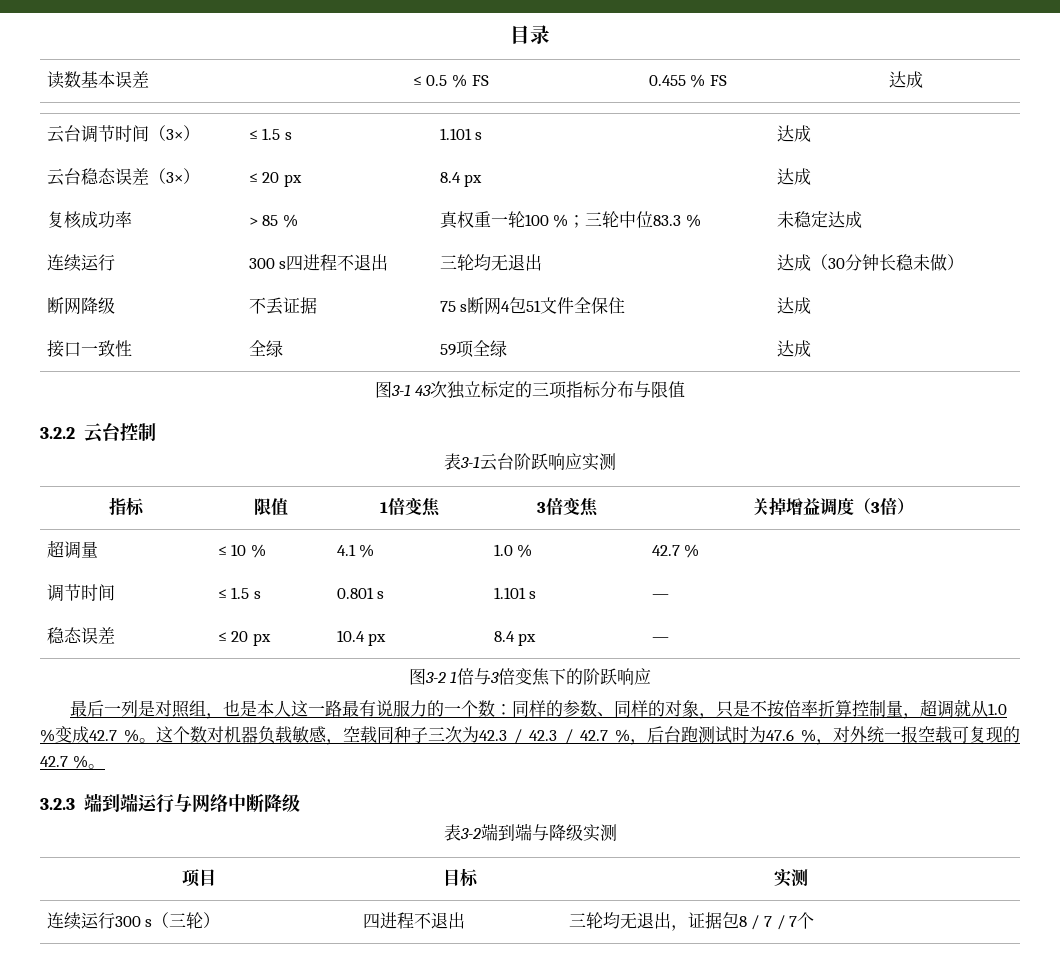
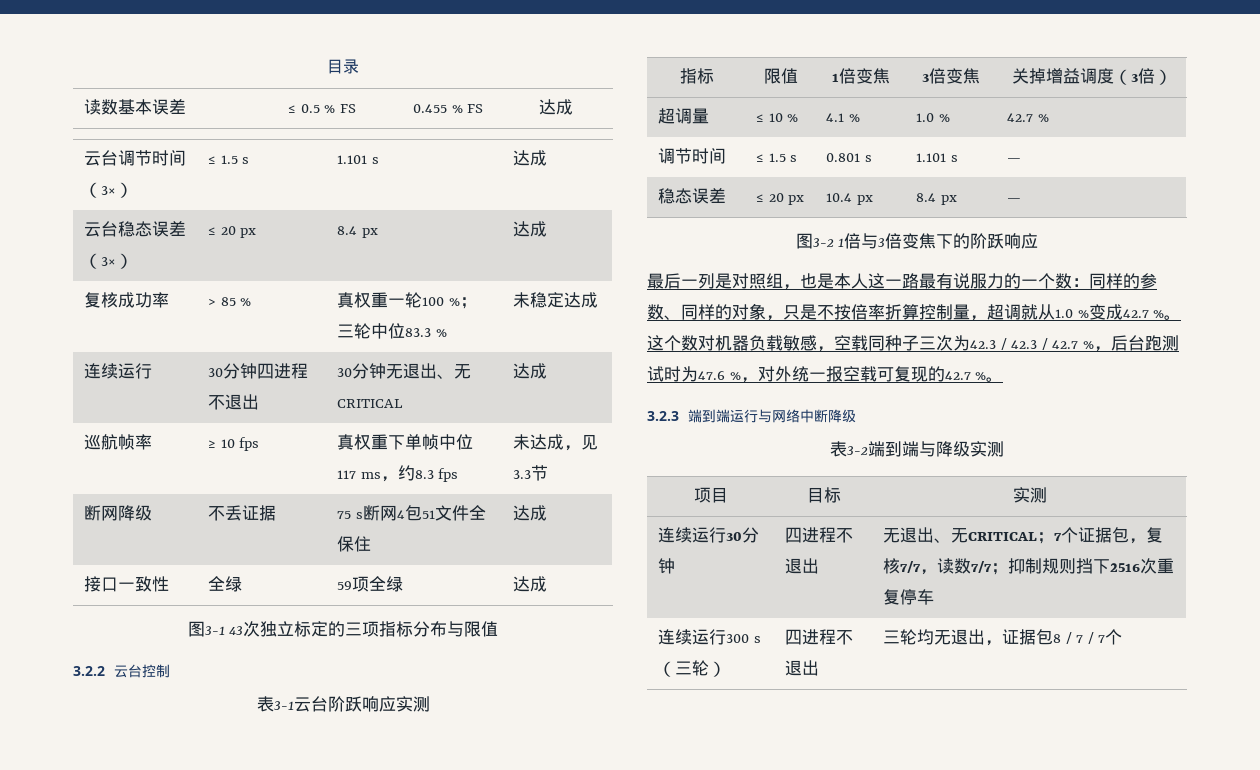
[248,254,389,271] [439,254,542,271] [776,254,964,271] 300 s四进程不退出 | 三轮均无退出 | 达成（30分钟长稳未做） -> [208,363,309,379] [208,394,260,410] [337,363,472,379] [337,399,404,408] [513,363,548,379] [84,434,153,450] [208,437,260,451] [337,434,474,450] [337,465,459,482] [513,434,599,451] [513,465,549,481] 30分钟四进程不退出 | 30分钟无退出、无CRITICAL | 达成 // 巡航帧率 | ≥ 10 fps | 真权重下单帧中位117 ms，约8.3 fps | 未达成，见3.3节
(808, 877) none -> [658,527,760,543] [658,558,676,574] [785,527,854,543] [785,558,820,574] [883,527,1164,544] [883,558,1175,575] [883,589,935,605] // 连续运行30分钟 | 四进程不退出 | 无退出、无CRITICAL；7个证据包，复核7/7，读数7/7；抑制规则挡下2516次重复停车

